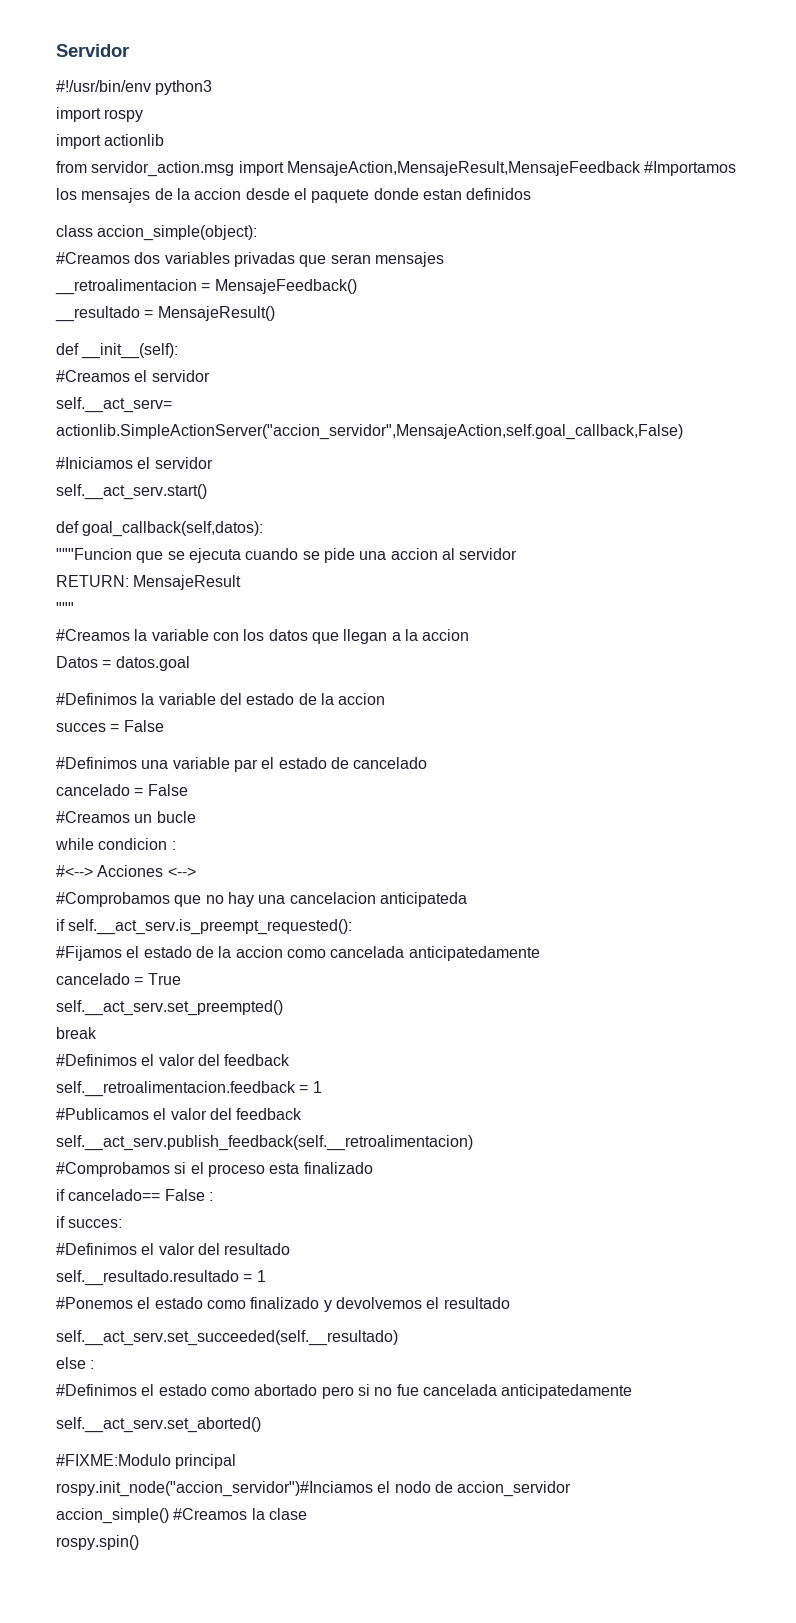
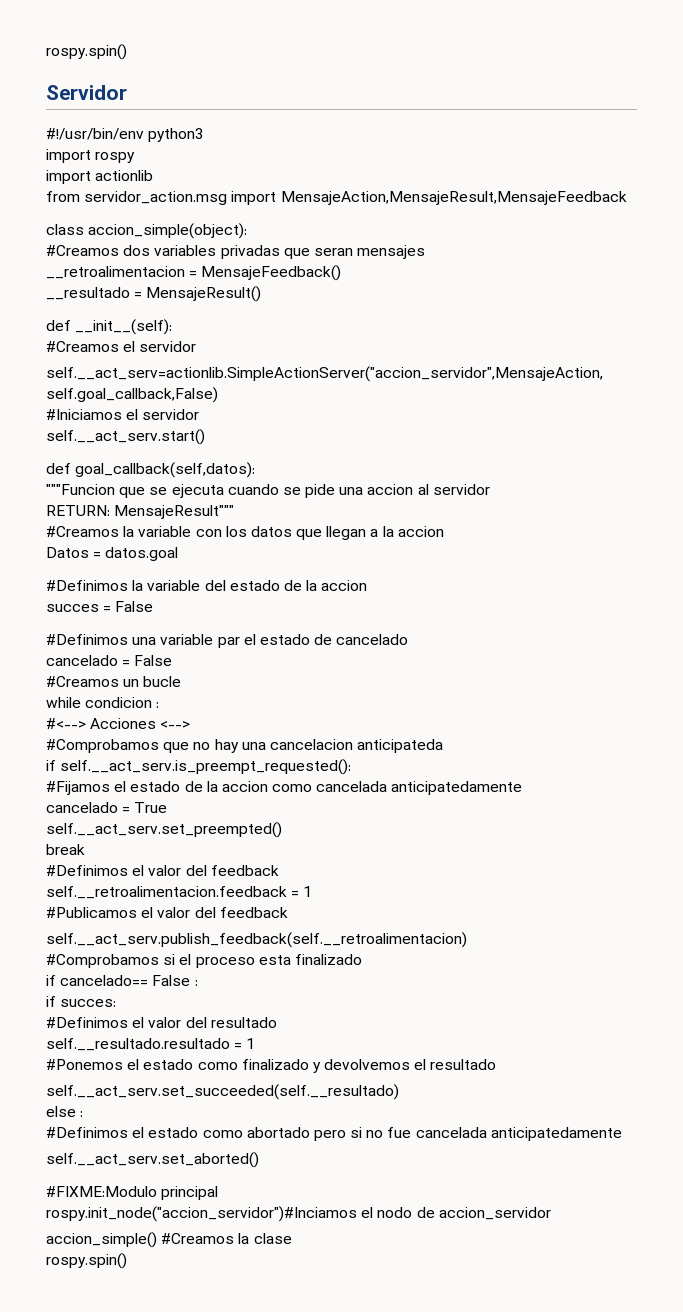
(56, 50) none -> [46,44,127,60] rospy.spin() //
[644,161,737,176] [56,188,532,203] #Importamos los mensajes de la accion desde el paquete donde estan definidos -> (627, 198) none
[56,397,172,413] [56,424,683,440] self.__act_serv= actionlib.SimpleActionServer("accion_servidor",MensajeAction,self.goal_callback,False) -> [46,366,603,382] [46,387,218,403] self.__act_serv=actionlib.SimpleActionServer("accion_servidor",MensajeAction, self.goal_callback,False)
[133,575,242,590] [56,602,74,614] MensajeResult // """ -> [114,505,235,519] MensajeResult"""

